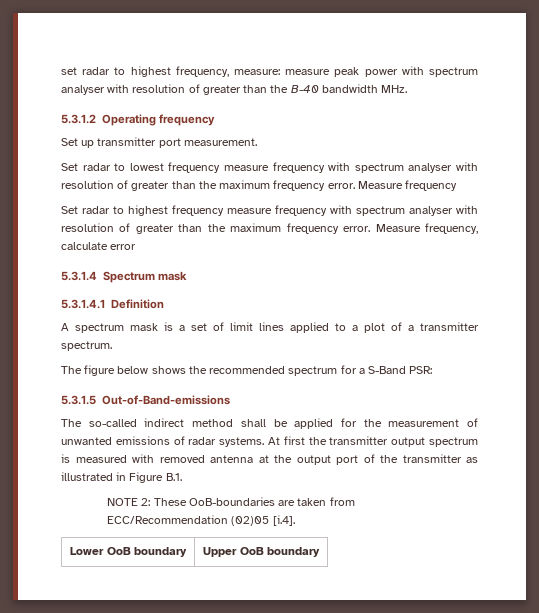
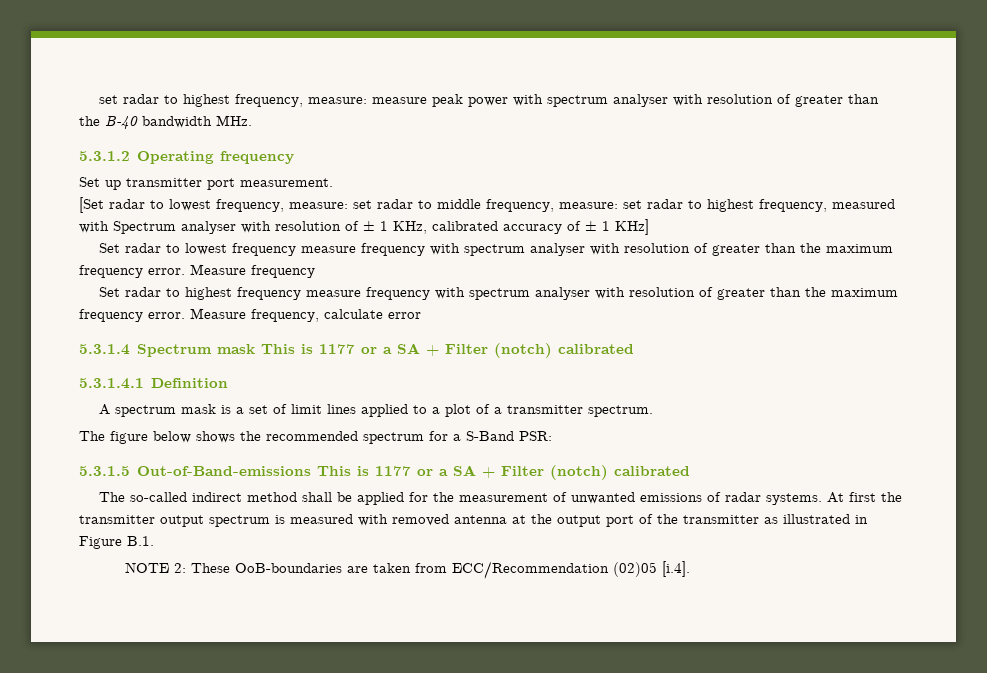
(257, 142) none -> [79,197,895,213] [79,219,649,235] // [Set radar to lowest frequency, measure: set radar to middle frequency, measure: set radar to highest frequency, measured with Spectrum analyser with resolution of ± 1 KHz, calibrated accuracy of ± 1 KHz]
(188, 276) none -> [261,343,635,358] This is 1177 or a SA + Filter (notch) calibrated
(230, 400) none -> [317,465,691,480] This is 1177 or a SA + Filter (notch) calibrated
[70,547,187,557] [203,547,320,557] // Lower OoB boundary | Upper OoB boundary -> (690, 569) none

